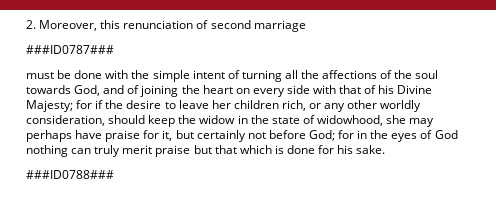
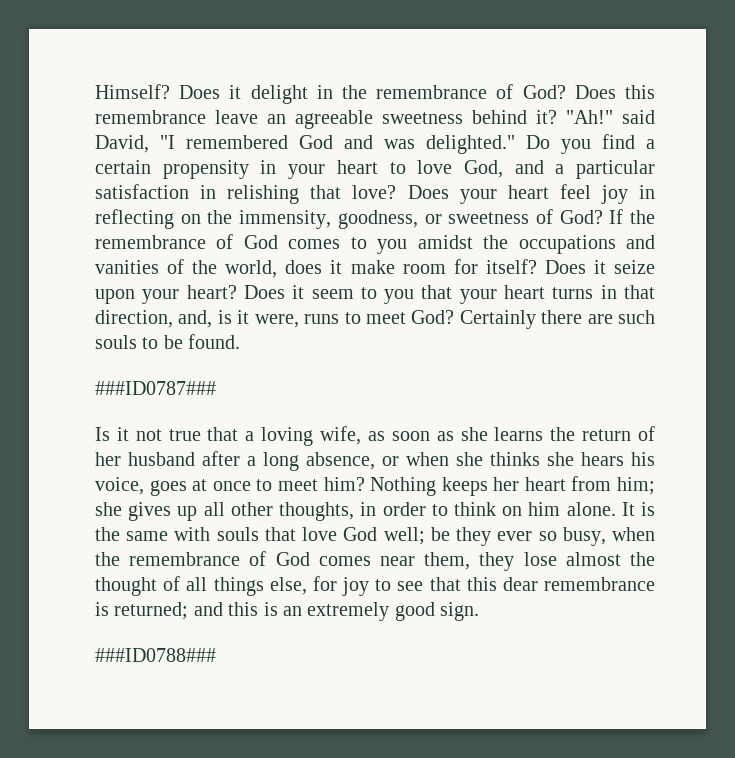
[26,20,306,32] [26,45,114,54] [26,70,439,82] [26,85,433,97] [26,100,422,112] [26,115,435,127] [26,130,458,142] [26,145,386,157] 2. Moreover, this renunciation of second marriage // ###ID0787### // must be done with the simple intent of turning all the affections of the soul towards God, and of joining the heart on every side with that of his Divine Majesty; for if the desire to leave her children rich, or any other worldly consideration, should keep the widow in the state of widowhood, she may perhaps have praise for it, but certainly not before God; for in the eyes of God nothing can truly merit praise but that which is done for his sake. -> [95,84,655,104] [95,110,655,129] [95,134,655,154] [95,160,655,179] [95,184,656,204] [95,209,655,229] [95,234,656,254] [95,259,655,278] [95,285,656,304] [95,310,656,329] [95,334,241,349] [95,381,216,395] [95,426,656,446] [95,451,655,471] [95,476,655,496] [95,502,655,521] [95,527,655,546] [95,551,655,571] [95,576,656,596] [95,602,480,621] Himself? Does it delight in the remembrance of God? Does this remembrance leave an agreeable sweetness behind it? "Ah!" said David, "I remembered God and was delighted." Do you find a certain propensity in your heart to love God, and a particular satisfaction in relishing that love? Does your heart feel joy in reflecting on the immensity, goodness, or sweetness of God? If the remembrance of God comes to you amidst the occupations and vanities of the world, does it make room for itself? Does it seize upon your heart? Does it seem to you that your heart turns in that direction, and, is it were, runs to meet God? Certainly there are such souls to be found. // ###ID0787### // Is it not true that a loving wife, as soon as she learns the return of her husband after a long absence, or when she thinks she hears his voice, goes at once to meet him? Nothing keeps her heart from him; she gives up all other thoughts, in order to think on him alone. It is the same with souls that love God well; be they ever so busy, when the remembrance of God comes near them, they lose almost the thought of all things else, for joy to see that this dear remembrance is returned; and this is an extremely good sign.

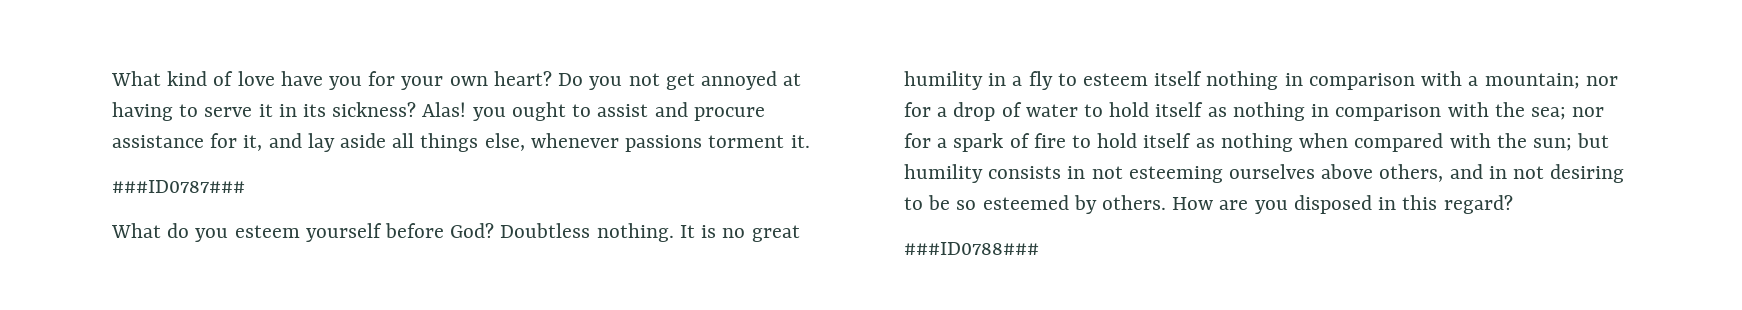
[95,84,655,104] [95,110,655,129] [95,134,655,154] [95,160,655,179] [95,184,656,204] [95,209,655,229] [95,234,656,254] [95,259,655,278] [95,285,656,304] [95,310,656,329] [95,334,241,349] [95,381,216,395] [95,426,656,446] [95,451,655,471] [95,476,655,496] [95,502,655,521] [95,527,655,546] [95,551,655,571] [95,576,656,596] [95,602,480,621] Himself? Does it delight in the remembrance of God? Does this remembrance leave an agreeable sweetness behind it? "Ah!" said David, "I remembered God and was delighted." Do you find a certain propensity in your heart to love God, and a particular satisfaction in relishing that love? Does your heart feel joy in reflecting on the immensity, goodness, or sweetness of God? If the remembrance of God comes to you amidst the occupations and vanities of the world, does it make room for itself? Does it seize upon your heart? Does it seem to you that your heart turns in that direction, and, is it were, runs to meet God? Certainly there are such souls to be found. // ###ID0787### // Is it not true that a loving wife, as soon as she learns the return of her husband after a long absence, or when she thinks she hears his voice, goes at once to meet him? Nothing keeps her heart from him; she gives up all other thoughts, in order to think on him alone. It is the same with souls that love God well; be they ever so busy, when the remembrance of God comes near them, they lose almost the thought of all things else, for joy to see that this dear remembrance is returned; and this is an extremely good sign. -> [111,71,802,90] [112,102,765,121] [112,133,810,152] [112,180,245,193] [111,223,800,242] [904,71,1618,90] [904,102,1605,121] [904,133,1610,152] [904,164,1625,183] [904,195,1513,214] What kind of love have you for your own heart? Do you not get annoyed at having to serve it in its sickness? Alas! you ought to assist and procure assistance for it, and lay aside all things else, whenever passions torment it. // ###ID0787### // What do you esteem yourself before God? Doubtless nothing. It is no great humility in a fly to esteem itself nothing in comparison with a mountain; nor for a drop of water to hold itself as nothing in comparison with the sea; nor for a spark of fire to hold itself as nothing when compared with the sun; but humility consists in not esteeming ourselves above others, and in not desiring to be so esteemed by others. How are you disposed in this regard?

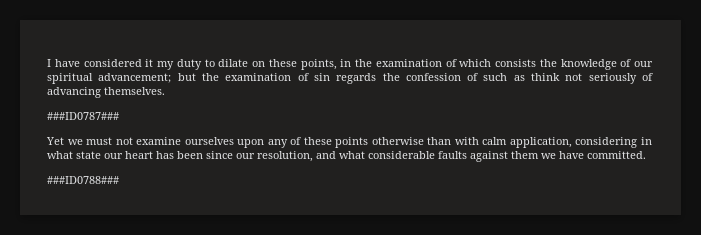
[111,71,802,90] [112,102,765,121] [112,133,810,152] [112,180,245,193] [111,223,800,242] [904,71,1618,90] [904,102,1605,121] [904,133,1610,152] [904,164,1625,183] [904,195,1513,214] What kind of love have you for your own heart? Do you not get annoyed at having to serve it in its sickness? Alas! you ought to assist and procure assistance for it, and lay aside all things else, whenever passions torment it. // ###ID0787### // What do you esteem yourself before God? Doubtless nothing. It is no great humility in a fly to esteem itself nothing in comparison with a mountain; nor for a drop of water to hold itself as nothing in comparison with the sea; nor for a spark of fire to hold itself as nothing when compared with the sun; but humility consists in not esteeming ourselves above others, and in not desiring to be so esteemed by others. How are you disposed in this regard? -> [47,59,653,70] [47,73,653,84] [47,87,165,98] [47,112,119,120] [46,137,652,148] [47,151,646,162] I have considered it my duty to dilate on these points, in the examination of which consists the knowledge of our spiritual advancement; but the examination of sin regards the confession of such as think not seriously of advancing themselves. // ###ID0787### // Yet we must not examine ourselves upon any of these points otherwise than with calm application, considering in what state our heart has been since our resolution, and what considerable faults against them we have committed.

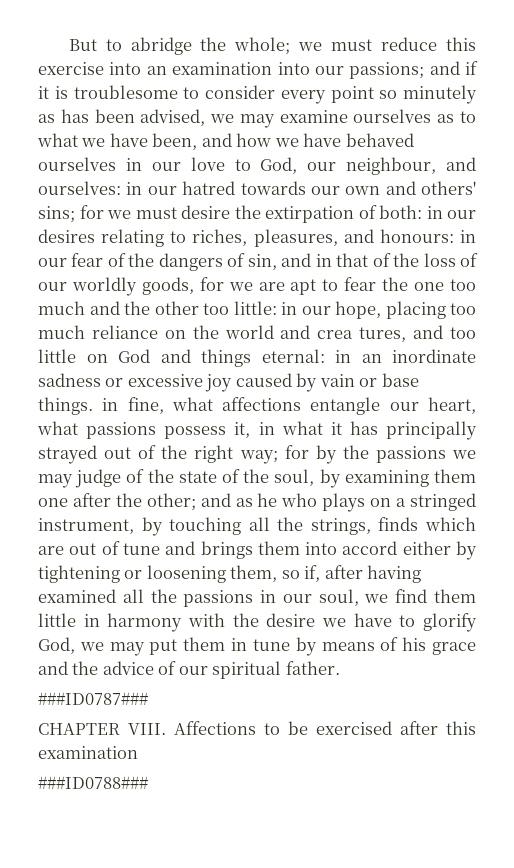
[47,59,653,70] [47,73,653,84] [47,87,165,98] [47,112,119,120] [46,137,652,148] [47,151,646,162] I have considered it my duty to dilate on these points, in the examination of which consists the knowledge of our spiritual advancement; but the examination of sin regards the confession of such as think not seriously of advancing themselves. // ###ID0787### // Yet we must not examine ourselves upon any of these points otherwise than with calm application, considering in what state our heart has been since our resolution, and what considerable faults against them we have committed. -> [68,37,477,55] [38,61,478,79] [38,85,477,104] [38,109,476,128] [37,133,414,150] [38,157,476,175] [38,181,476,195] [38,205,476,223] [38,229,477,247] [38,253,478,271] [38,277,477,296] [38,301,476,319] [38,325,477,342] [38,349,476,367] [38,373,419,392] [38,397,476,415] [37,421,477,440] [38,445,477,464] [38,469,477,488] [38,493,477,512] [38,517,476,536] [38,541,478,560] [38,565,422,583] [38,589,476,607] [38,613,478,632] [38,637,476,656] [38,661,340,679] [38,692,149,705] [38,721,476,735] [38,746,138,759] But to abridge the whole; we must reduce this exercise into an examination into our passions; and if it is troublesome to consider every point so minutely as has been advised, we may examine ourselves as to what we have been, and how we have behaved ourselves in our love to God, our neighbour, and ourselves: in our hatred towards our own and others' sins; for we must desire the extirpation of both: in our desires relating to riches, pleasures, and honours: in our fear of the dangers of sin, and in that of the loss of our worldly goods, for we are apt to fear the one too much and the other too little: in our hope, placing too much reliance on the world and crea tures, and too little on God and things eternal: in an inordinate sadness or excessive joy caused by vain or base things. in fine, what affections entangle our heart, what passions possess it, in what it has principally strayed out of the right way; for by the passions we may judge of the state of the soul, by examining them one after the other; and as he who plays on a stringed instrument, by touching all the strings, finds which are out of tune and brings them into accord either by tightening or loosening them, so if, after having examined all the passions in our soul, we find them little in harmony with the desire we have to glorify God, we may put them in tune by means of his grace and the advice of our spiritual father. // ###ID0787### // CHAPTER VIII. Affections to be exercised after this examination

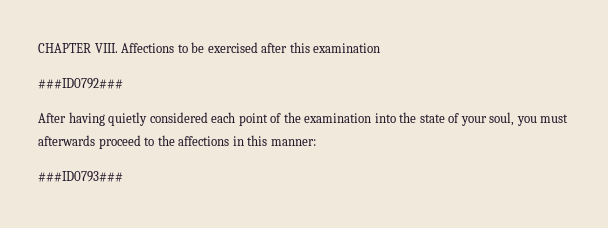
[68,37,477,55] [38,61,478,79] [38,85,477,104] [38,109,476,128] [37,133,414,150] [38,157,476,175] [38,181,476,195] [38,205,476,223] [38,229,477,247] [38,253,478,271] [38,277,477,296] [38,301,476,319] [38,325,477,342] [38,349,476,367] [38,373,419,392] [38,397,476,415] [37,421,477,440] [38,445,477,464] [38,469,477,488] [38,493,477,512] [38,517,476,536] [38,541,478,560] [38,565,422,583] [38,589,476,607] [38,613,478,632] [38,637,476,656] [38,661,340,679] [38,692,149,705] But to abridge the whole; we must reduce this exercise into an examination into our passions; and if it is troublesome to consider every point so minutely as has been advised, we may examine ourselves as to what we have been, and how we have behaved ourselves in our love to God, our neighbour, and ourselves: in our hatred towards our own and others' sins; for we must desire the extirpation of both: in our desires relating to riches, pleasures, and honours: in our fear of the dangers of sin, and in that of the loss of our worldly goods, for we are apt to fear the one too much and the other too little: in our hope, placing too much reliance on the world and crea tures, and too little on God and things eternal: in an inordinate sadness or excessive joy caused by vain or base things. in fine, what affections entangle our heart, what passions possess it, in what it has principally strayed out of the right way; for by the passions we may judge of the state of the soul, by examining them one after the other; and as he who plays on a stringed instrument, by touching all the strings, finds which are out of tune and brings them into accord either by tightening or loosening them, so if, after having examined all the passions in our soul, we find them little in harmony with the desire we have to glorify God, we may put them in tune by means of his grace and the advice of our spiritual father. // ###ID0787### // -> (38, 48) none
[38,776,149,789] ###ID0788### -> [38,78,123,89] [38,112,569,126] [38,135,316,149] [38,171,123,182] ###ID0792### // After having quietly considered each point of the examination into the state of your soul, you must afterwards proceed to the affections in this manner: // ###ID0793###

